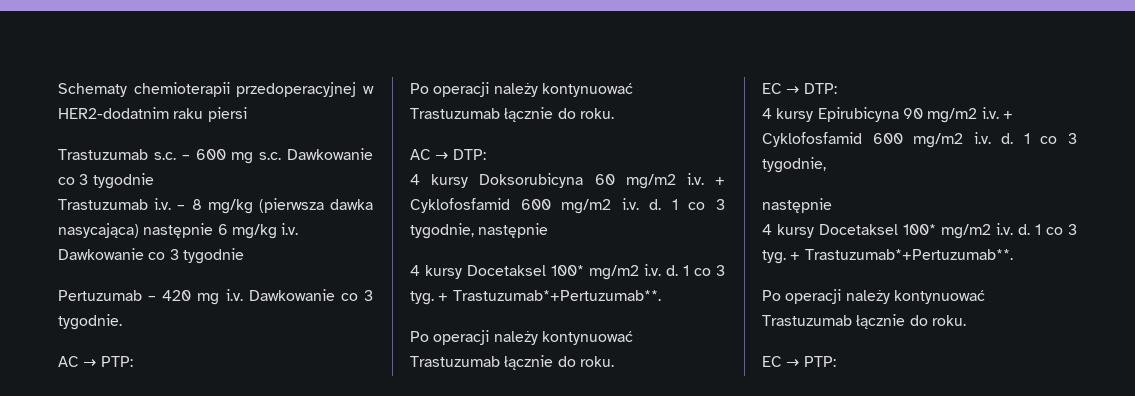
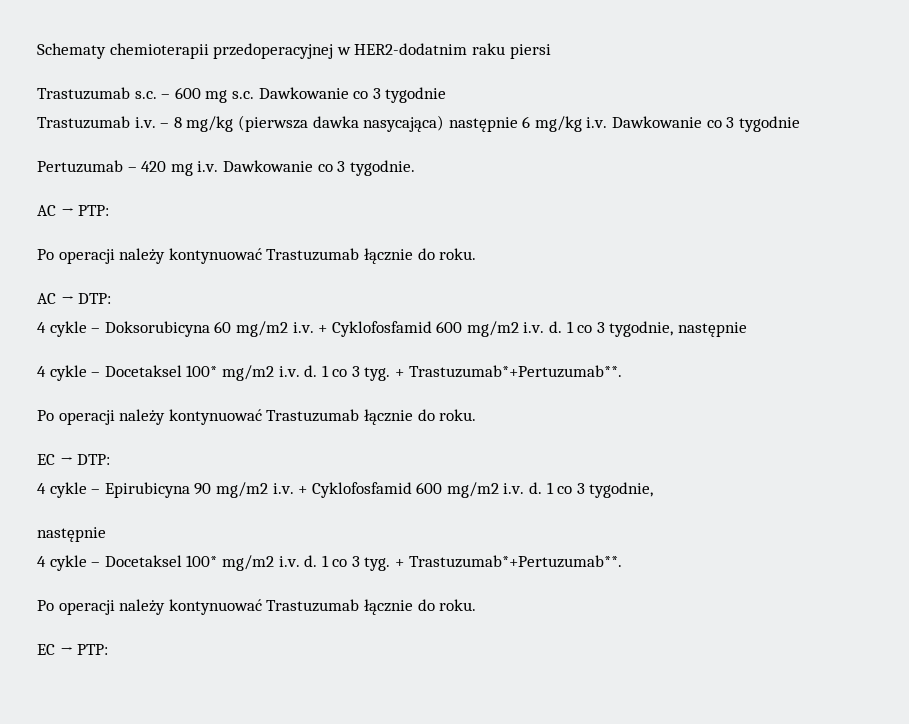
[431,174,469,188] kursy -> [49,321,101,337] cykle –
[425,265,462,279] kursy -> [49,365,101,381] cykle –
[776,108,814,122] kursy -> [49,482,101,498] cykle –
[777,224,814,238] kursy -> [49,555,101,571] cykle –

